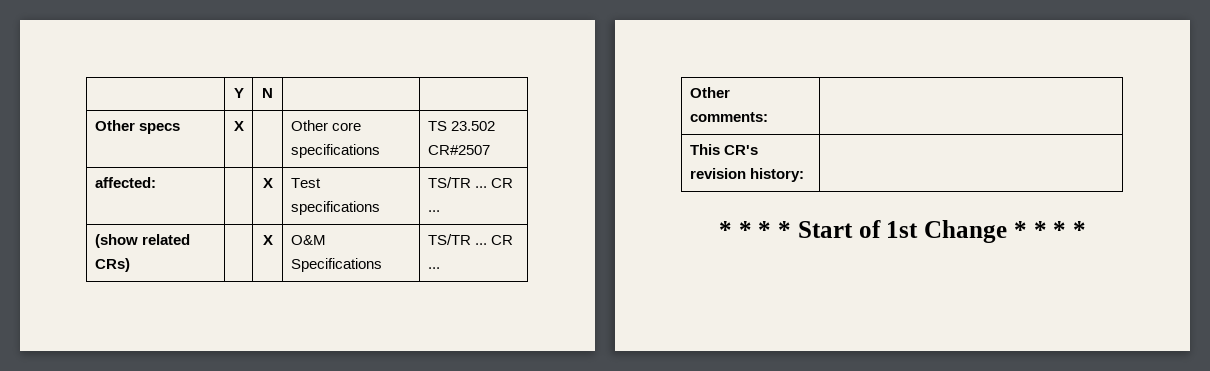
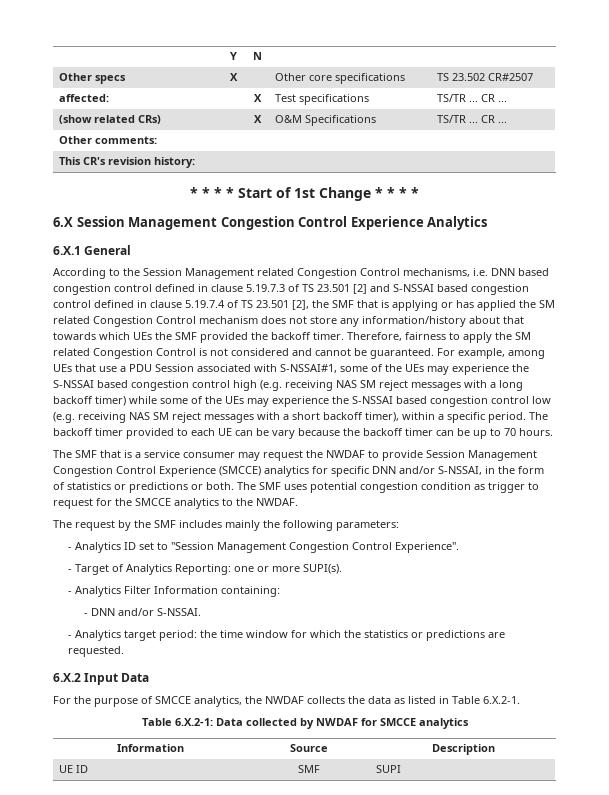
(1087, 229) none -> [53,216,488,230] [53,245,132,255] [53,268,549,279] [53,284,529,295] [53,300,555,311] [53,316,524,327] [53,332,531,343] [53,348,545,359] [53,364,529,375] [53,380,523,391] [53,396,551,407] [53,412,548,423] [53,428,553,439] [53,450,537,461] [53,466,544,477] [53,482,539,493] [53,498,298,509] [53,520,399,531] [68,542,460,553] [68,564,343,575] [68,586,281,597] [83,608,201,616] [68,630,506,641] [68,646,125,657] [53,673,150,685] [53,696,520,707] [141,718,469,729] [116,744,184,752] [289,744,328,752] [431,744,495,755] [59,765,89,773] [297,765,320,773] [376,765,402,773] // 6.X Session Management Congestion Control Experience Analytics // 6.X.1 General // According to the Session Management related Congestion Control mechanisms, i.e. DNN based congestion control defined in clause 5.19.7.3 of TS 23.501 [2] and S-NSSAI based congestion control defined in clause 5.19.7.4 of TS 23.501 [2], the SMF that is applying or has applied the SM related Congestion Control mechanism does not store any information/history about that towards which UEs the SMF provided the backoff timer. Therefore, fairness to apply the SM related Congestion Control is not considered and cannot be guaranteed. For example, among UEs that use a PDU Session associated with S-NSSAI#1, some of the UEs may experience the S-NSSAI based congestion control high (e.g. receiving NAS SM reject messages with a long backoff timer) while some of the UEs may experience the S-NSSAI based congestion control low (e.g. receiving NAS SM reject messages with a short backoff timer), within a specific period. The backoff timer provided to each UE can be vary because the backoff timer can be up to 70 hours. // The SMF that is a service consumer may request the NWDAF to provide Session Management Congestion Control Experience (SMCCE) analytics for specific DNN and/or S-NSSAI, in the form of statistics or predictions or both. The SMF uses potential congestion condition as trigger to request for the SMCCE analytics to the NWDAF. // The request by the SMF includes mainly the following parameters: // - Analytics ID set to "Session Management Congestion Control Experience". // - Target of Analytics Reporting: one or more SUPI(s). // - Analytics Filter Information containing: // - DNN and/or S-NSSAI. // - Analytics target period: the time window for which the statistics or predictions are requested. // 6.X.2 Input Data // For the purpose of SMCCE analytics, the NWDAF collects the data as listed in Table 6.X.2-1. // Table 6.X.2-1: Data collected by NWDAF for SMCCE analytics // Information | Source | Description // UE ID | SMF | SUPI

